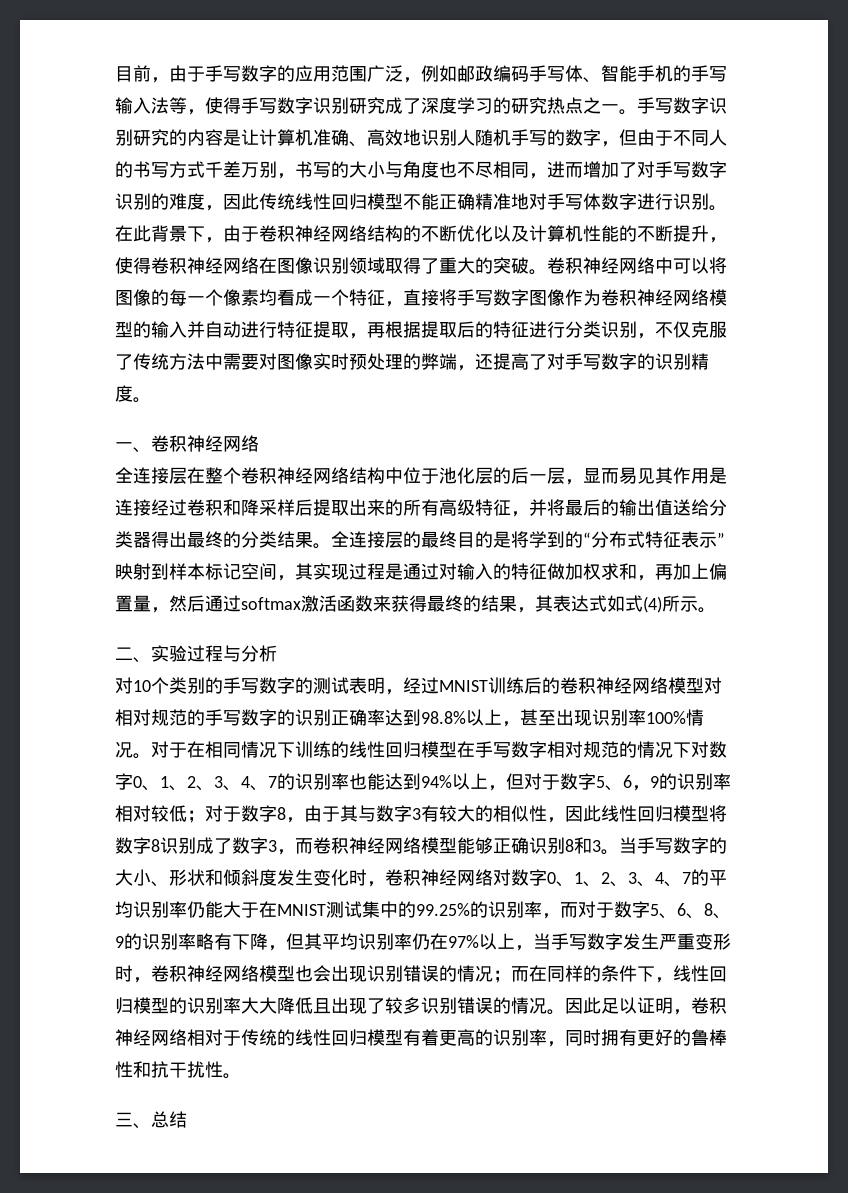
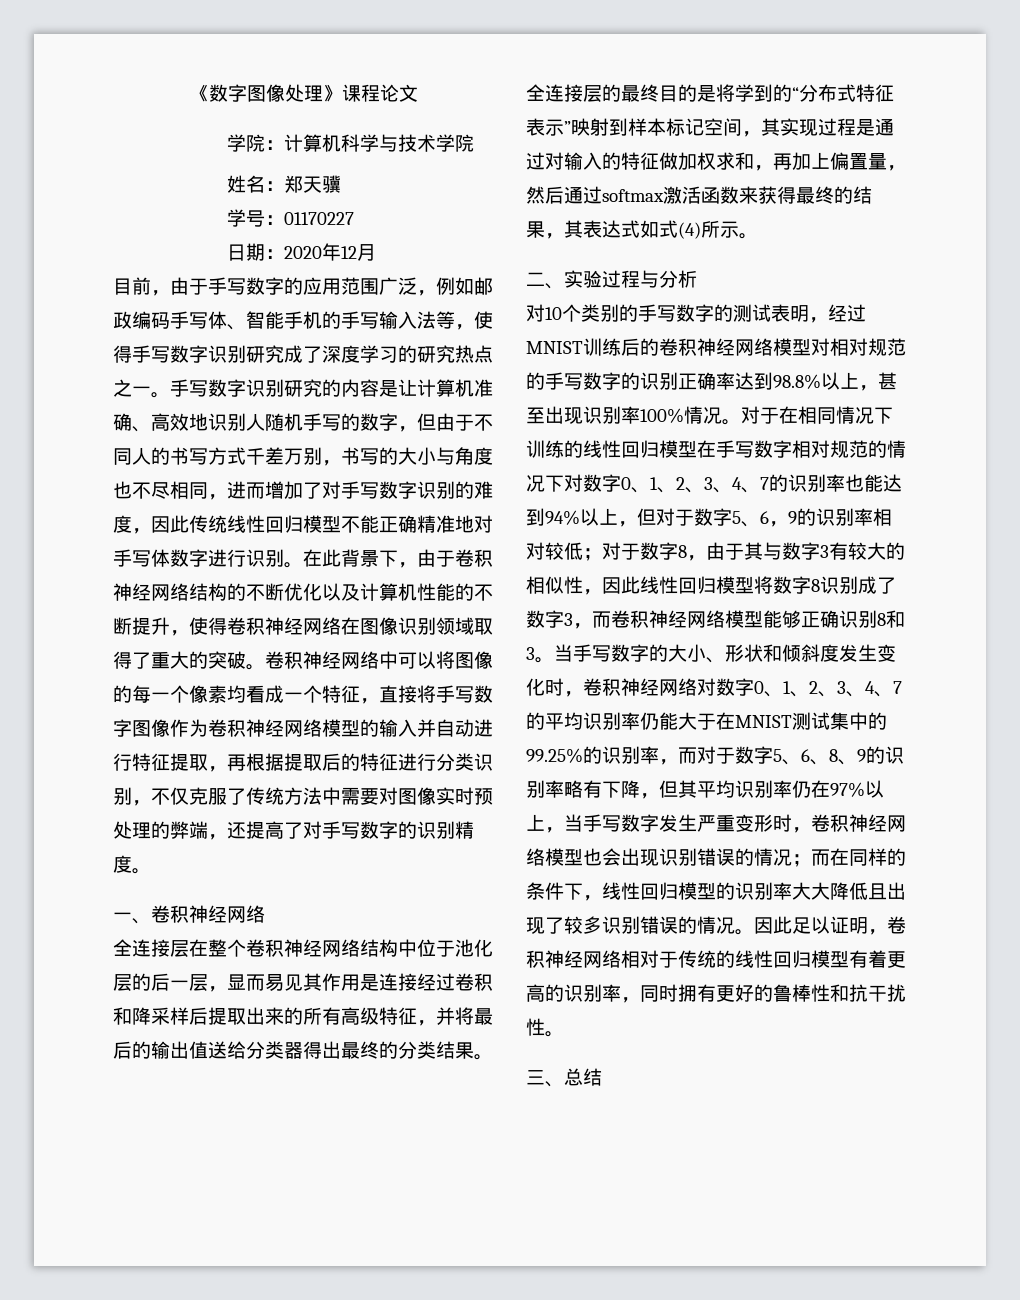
(115, 74) none -> [189,84,418,102] [227,134,475,152] [227,175,342,193] [227,209,355,227] [227,243,377,261] 《数字图像处理》课程论文 // 学院：计算机科学与技术学院 // 姓名：郑天骥 // 学号：01170227 // 日期：2020年12月 //

